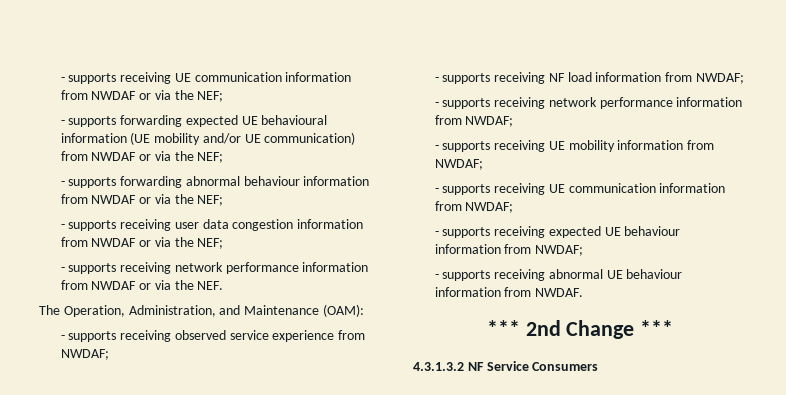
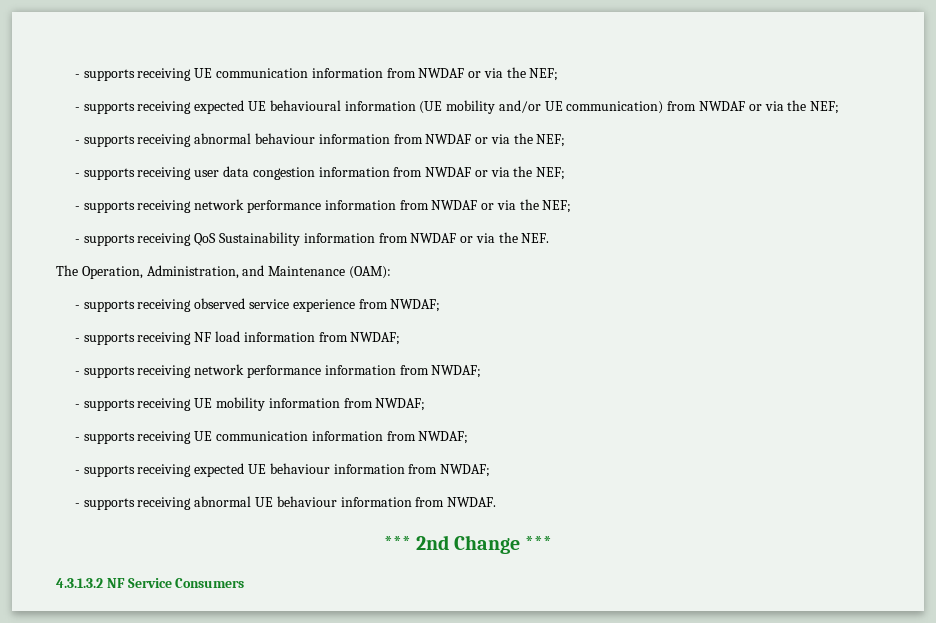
[120,115,183,127] forwarding -> [137,101,192,114] receiving
[120,176,183,188] forwarding -> [137,134,192,147] receiving
(194, 285) none -> [542,200,572,213] [74,232,518,246] NEF; // - supports receiving QoS Sustainability information from NWDAF or via the

